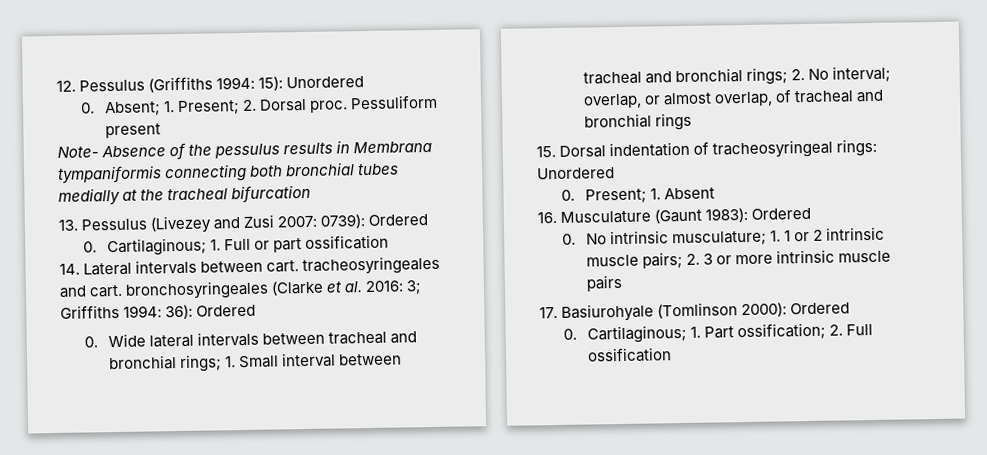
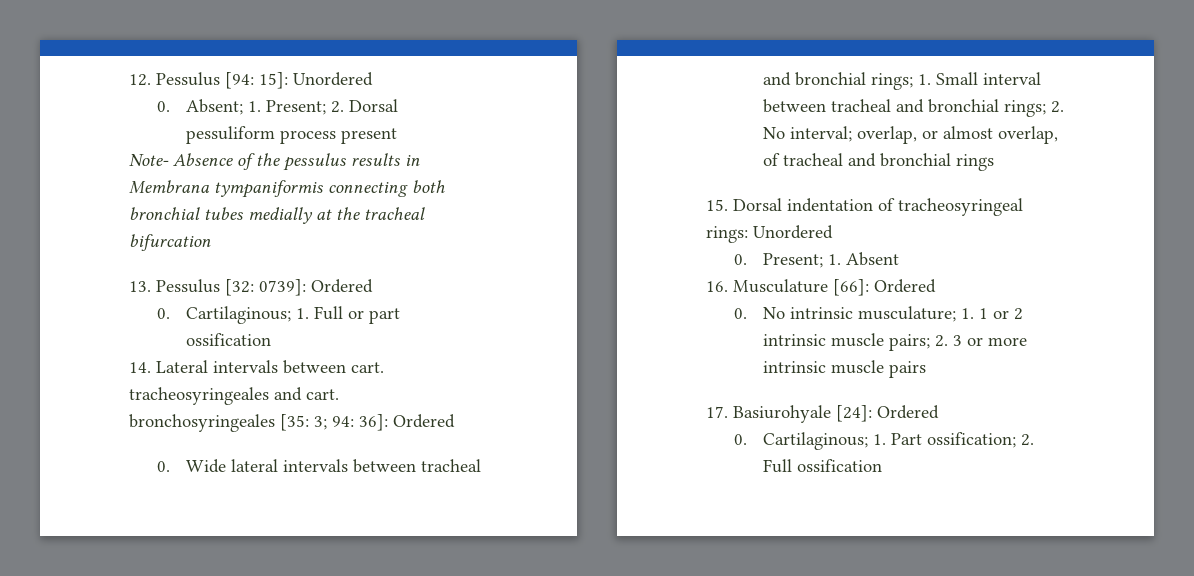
[148,76,284,93] (Griffiths 1994: 15): -> [225,72,288,89] [94: 15]:
[308,94,438,113] proc. Pessuliform -> [185,126,336,144] pessuliform process
[150,214,366,234] (Livezey and Zusi 2007: 0739): -> [225,279,306,296] [32: 0739]:
[271,280,423,296] [60,304,194,320] (Clarke et al. 2016: 3; Griffiths 1994: 36): -> [280,414,388,431] [35: 3; 94: 36]:
[654,207,749,224] (Gaunt 1983): -> [833,279,869,296] [66]:
[657,302,788,319] (Tomlinson 2000): -> [836,405,872,422] [24]:

